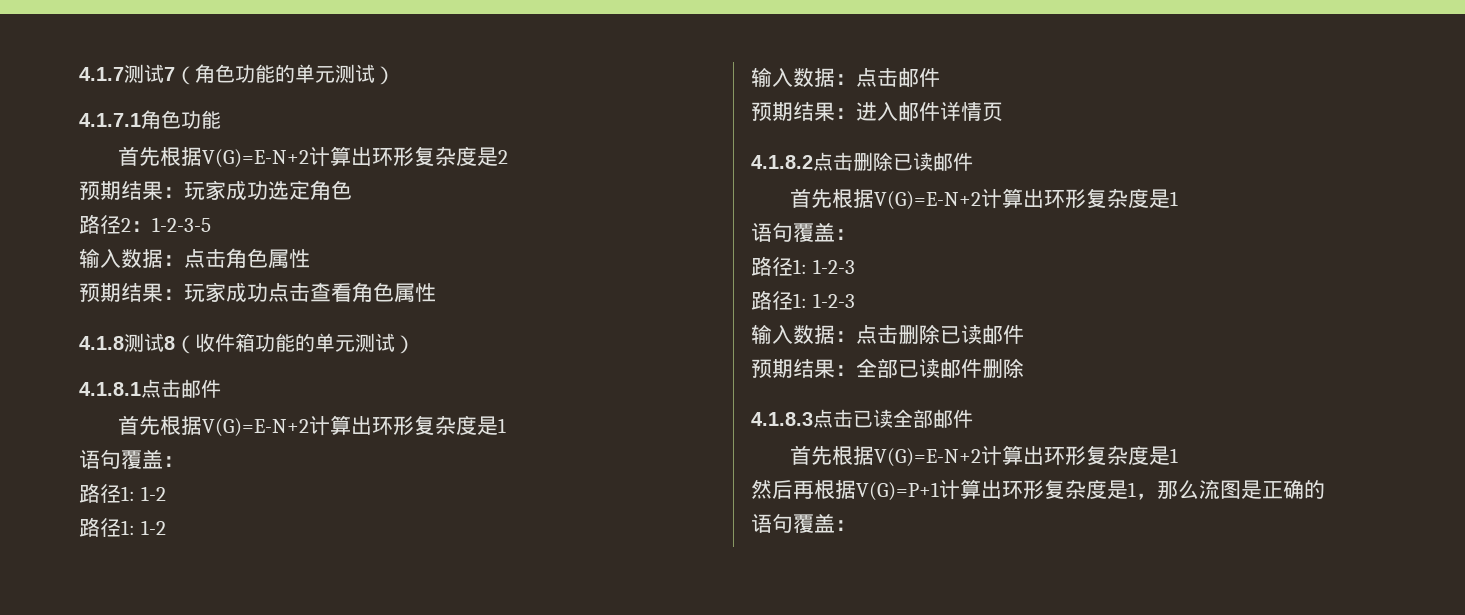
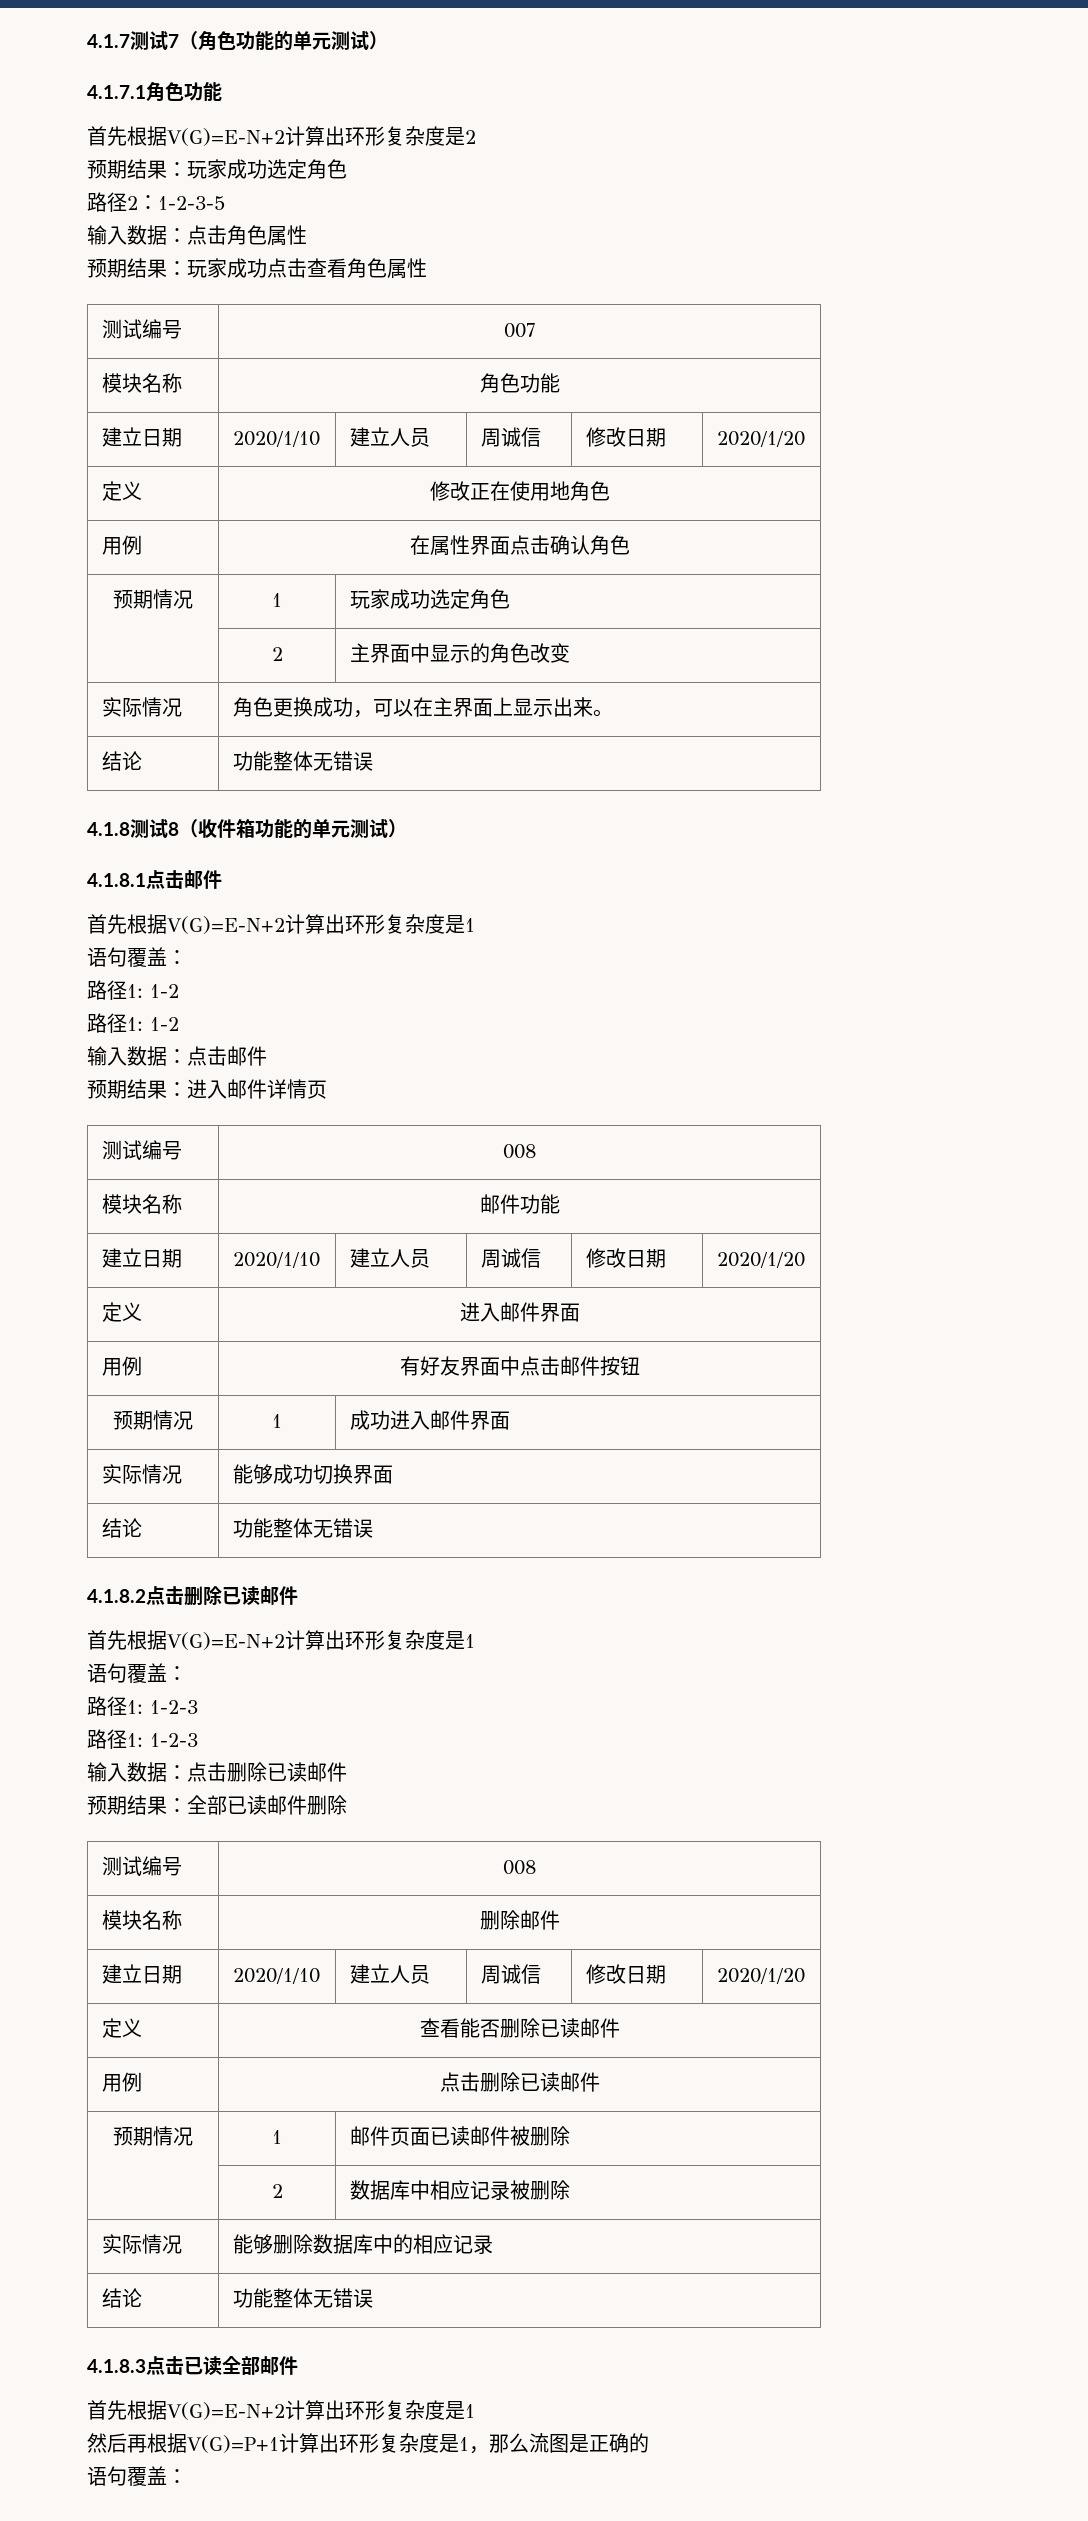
(436, 292) none -> [101,319,182,339] [504,323,535,338] [101,373,182,393] [479,373,560,393] [101,427,182,447] [232,431,320,447] [349,427,430,447] [480,427,541,447] [585,427,666,447] [716,431,805,447] [101,481,142,501] [429,481,610,501] [101,535,142,555] [409,535,630,556] [113,589,193,609] [272,593,282,607] [349,589,510,609] [271,647,283,661] [349,643,570,663] [101,697,182,717] [232,697,613,718] [101,751,142,771] [232,751,373,771] // 测试编号 | 007 // 模块名称 | 角色功能 // 建立日期 | 2020/1/10 | 建立人员 | 周诚信 | 修改日期 | 2020/1/20 // 定义 | 修改正在使用地角色 // 用例 | 在属性界面点击确认角色 // 预期情况 | 1 | 玩家成功选定角色 // | 2 | 主界面中显示的角色改变 // 实际情况 | 角色更换成功，可以在主界面上显示出来。 // 结论 | 功能整体无错误
(1003, 111) none -> [101,1140,182,1160] [503,1144,536,1159] [101,1194,182,1214] [479,1194,560,1214] [101,1248,182,1268] [232,1252,320,1268] [349,1248,430,1268] [480,1248,541,1268] [585,1248,666,1268] [716,1252,805,1268] [101,1302,142,1322] [459,1302,580,1322] [101,1356,142,1376] [399,1356,640,1376] [113,1410,193,1430] [272,1414,282,1428] [349,1410,510,1430] [101,1464,182,1484] [232,1464,393,1484] [101,1518,142,1538] [232,1518,373,1538] // 测试编号 | 008 // 模块名称 | 邮件功能 // 建立日期 | 2020/1/10 | 建立人员 | 周诚信 | 修改日期 | 2020/1/20 // 定义 | 进入邮件界面 // 用例 | 有好友界面中点击邮件按钮 // 预期情况 | 1 | 成功进入邮件界面 // 实际情况 | 能够成功切换界面 // 结论 | 功能整体无错误
(1024, 368) none -> [101,1856,182,1876] [503,1860,536,1875] [101,1910,182,1930] [479,1910,560,1930] [101,1964,182,1984] [232,1968,320,1984] [349,1964,430,1984] [480,1964,541,1984] [585,1964,666,1984] [716,1968,805,1984] [101,2018,142,2038] [419,2018,620,2038] [101,2072,142,2092] [439,2072,600,2092] [113,2126,193,2146] [272,2130,282,2144] [349,2126,570,2146] [271,2184,283,2198] [349,2180,570,2200] [101,2234,182,2254] [232,2234,493,2254] [101,2288,142,2308] [232,2288,373,2308] // 测试编号 | 008 // 模块名称 | 删除邮件 // 建立日期 | 2020/1/10 | 建立人员 | 周诚信 | 修改日期 | 2020/1/20 // 定义 | 查看能否删除已读邮件 // 用例 | 点击删除已读邮件 // 预期情况 | 1 | 邮件页面已读邮件被删除 // | 2 | 数据库中相应记录被删除 // 实际情况 | 能够删除数据库中的相应记录 // 结论 | 功能整体无错误

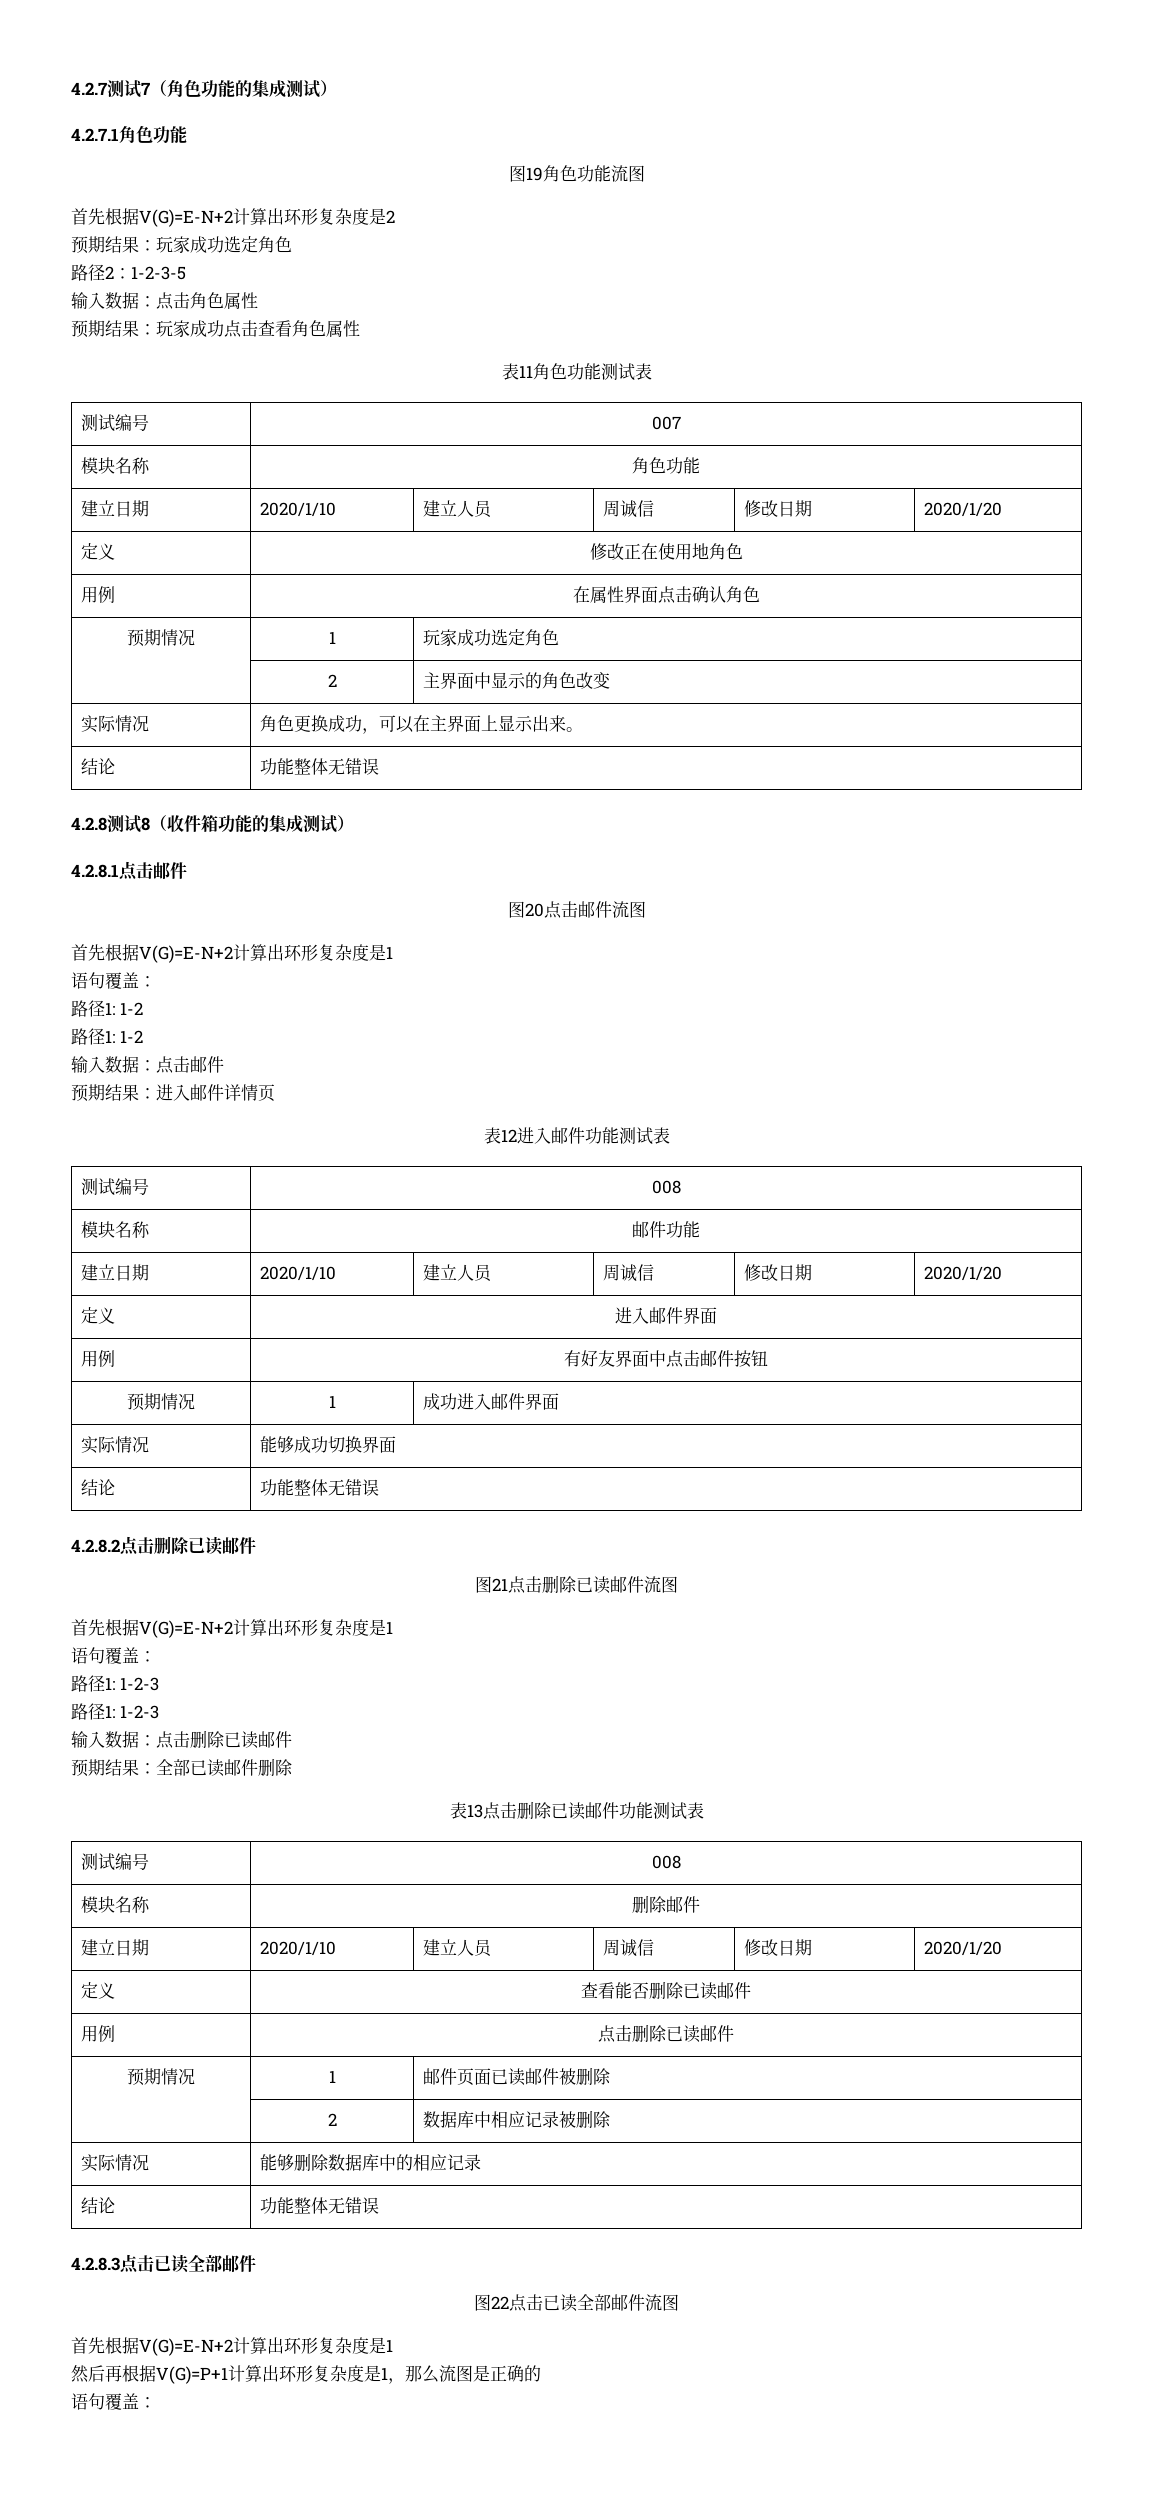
[87,34,130,48] 4.1.7 -> [71,82,107,95] 4.2.7
[293,31,388,50] [87,82,222,102] 单元测试） // 4.1.7.1角色功能 -> [252,80,337,98] [71,125,187,143] [508,165,645,182] 集成测试） // 4.2.7.1角色功能 // 图19角色功能流图
(427, 268) none -> [501,363,652,381] // 表11角色功能测试表
[87,822,130,836] 4.1.8 -> [71,817,107,831] 4.2.8
[312,819,407,838] [87,870,222,889] 单元测试） // 4.1.8.1点击邮件 -> [269,815,354,833] [71,861,187,881] [507,901,646,919] 集成测试） // 4.2.8.1点击邮件 // 图20点击邮件流图
(327, 1089) none -> [483,1127,670,1145] // 表12进入邮件功能测试表
[87,1586,298,1606] 4.1.8.2点击删除已读邮件 -> [71,1536,256,1556] [475,1575,678,1594] 4.2.8.2点击删除已读邮件 // 图21点击删除已读邮件流图
(347, 1805) none -> [449,1801,704,1820] // 表13点击删除已读邮件功能测试表
[87,2356,298,2376] 4.1.8.3点击已读全部邮件 -> [71,2254,256,2274] [474,2294,679,2312] 4.2.8.3点击已读全部邮件 // 图22点击已读全部邮件流图

